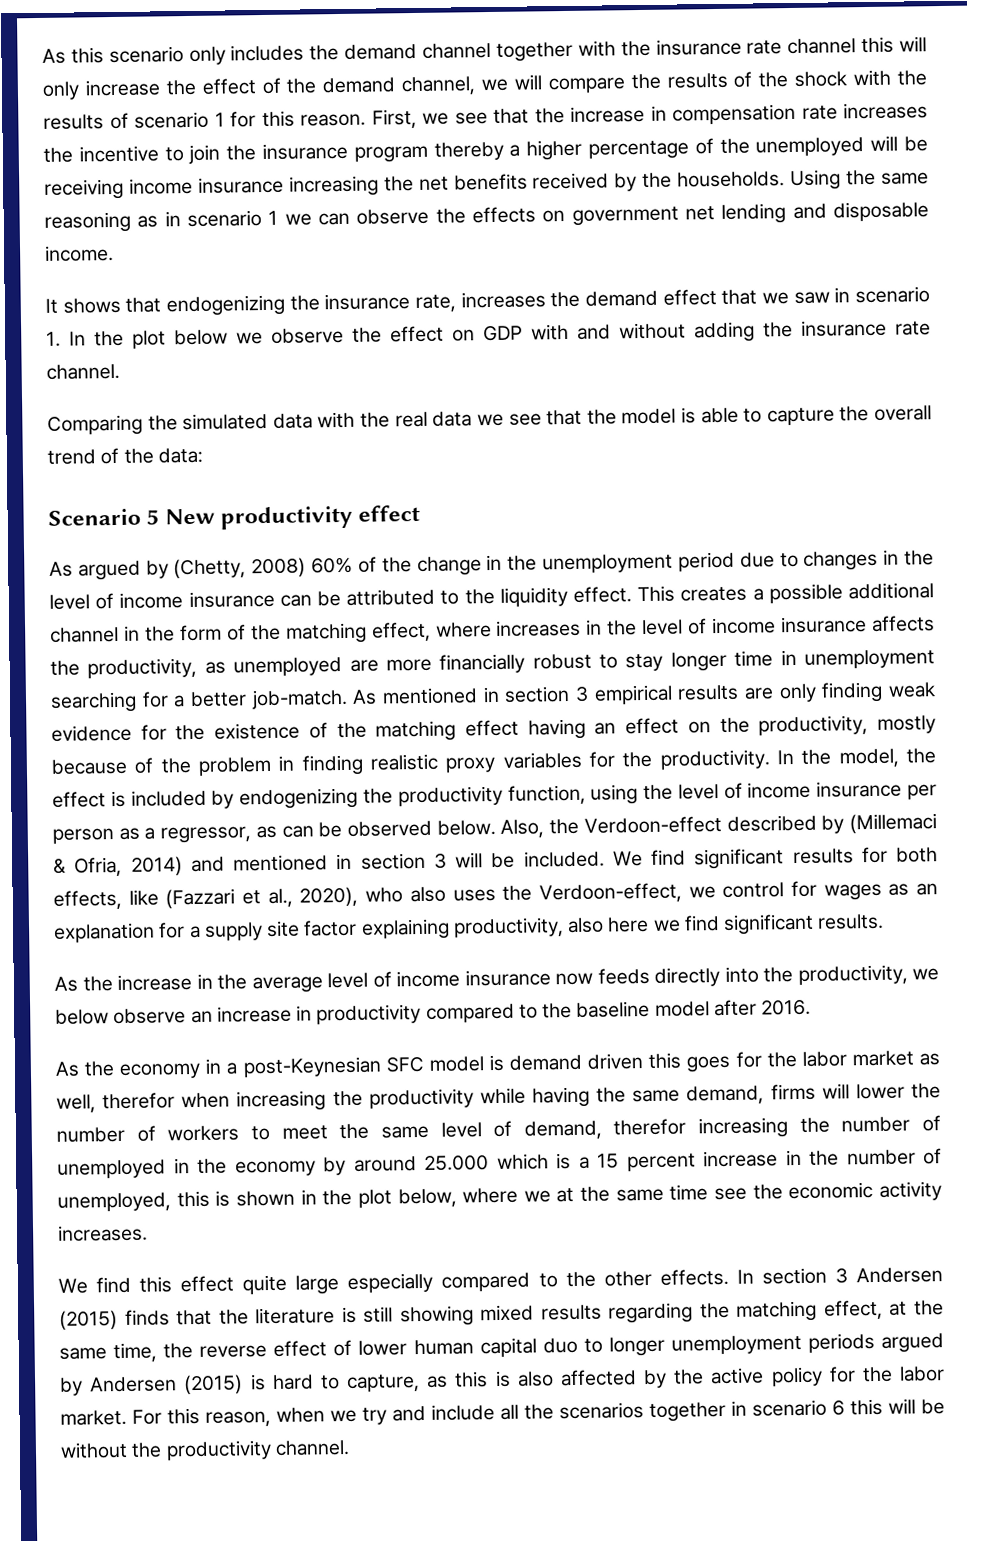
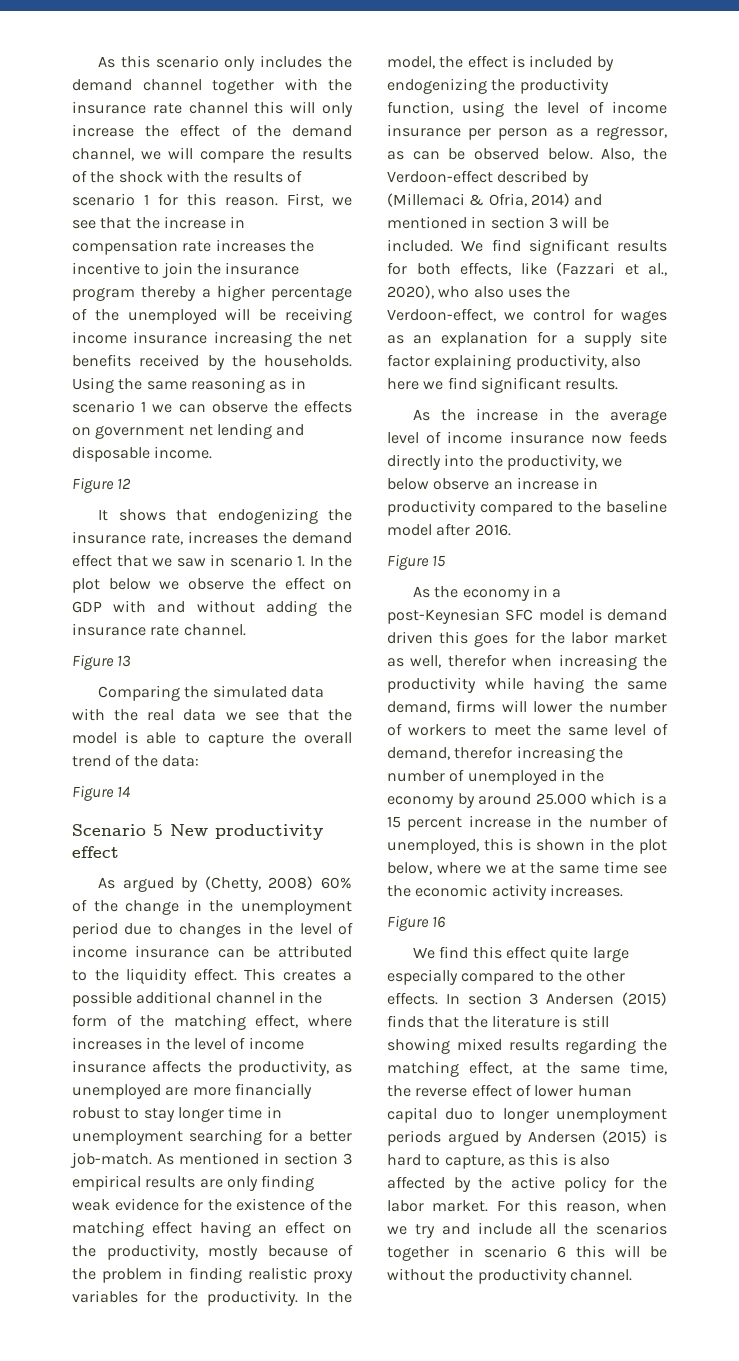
(114, 253) none -> [72,477,132,493] // Figure 12
(120, 371) none -> [72,654,132,670] // Figure 13
(203, 455) none -> [72,785,132,801] // Figure 14
(812, 1007) none -> [387,554,446,570] // Figure 15
(148, 1233) none -> [387,915,447,931] // Figure 16

